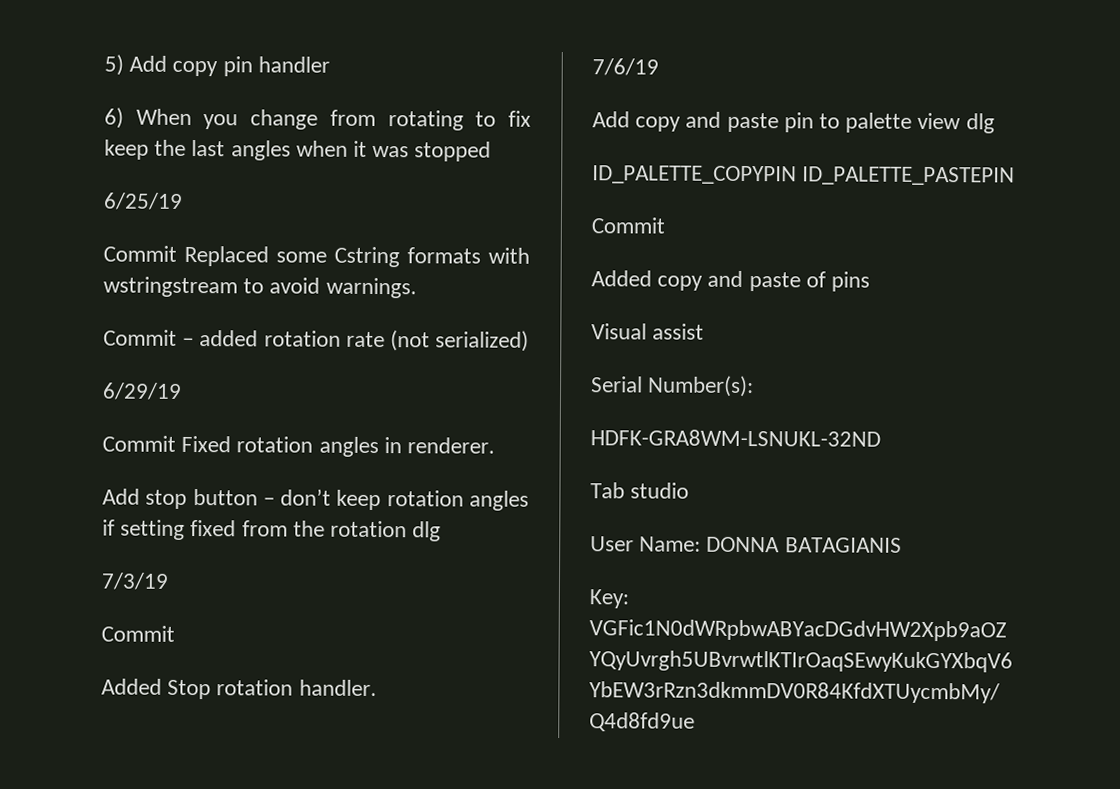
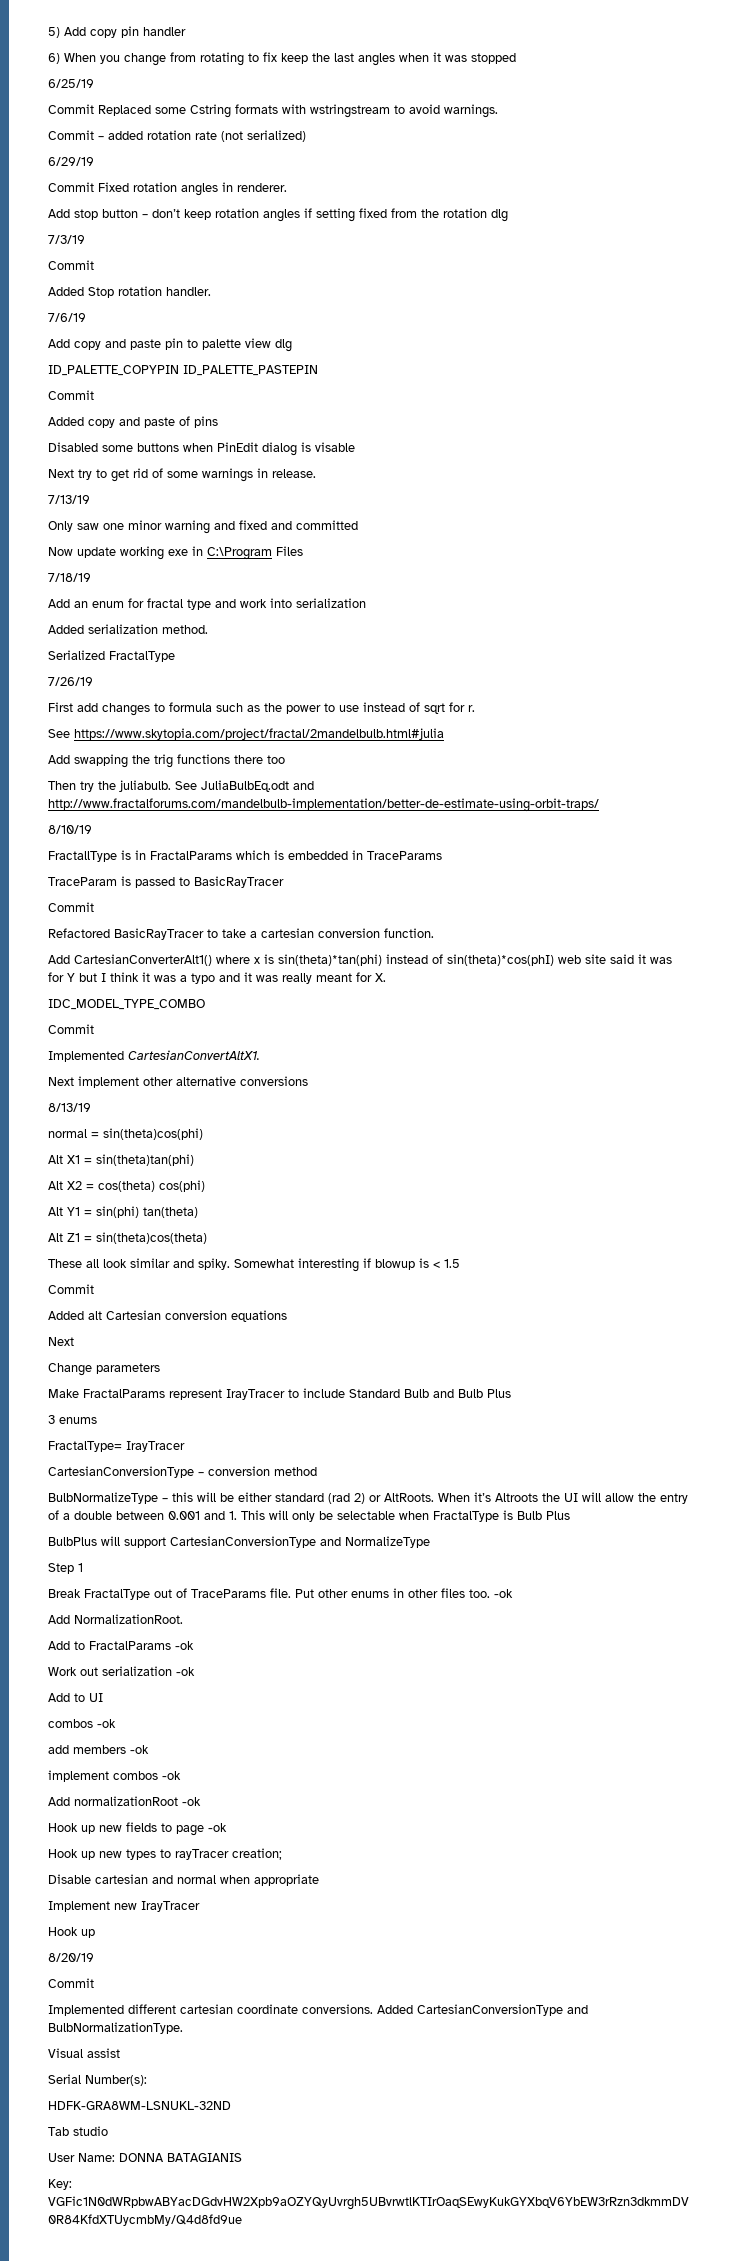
(871, 281) none -> [48,442,355,456] [48,468,316,482] [48,495,90,504] [48,520,358,534] [48,546,303,560] [48,573,91,582] [48,598,366,610] [48,624,208,634] [48,650,175,662] [48,677,93,686] [48,702,475,716] [48,728,444,740] [48,754,285,768] [48,780,314,792] [48,798,599,812] [48,825,92,834] [48,850,442,862] [48,876,284,888] [48,902,94,912] [48,928,434,940] [48,954,672,966] [48,972,386,984] [48,999,205,1010] [48,1024,94,1034] [48,1050,260,1062] [48,1076,308,1088] [48,1103,91,1112] [48,1128,203,1140] [48,1154,194,1166] [48,1180,205,1192] [48,1206,198,1218] [48,1232,207,1244] [48,1258,460,1272] [48,1284,94,1294] [48,1310,287,1322] [48,1337,74,1346] [48,1363,160,1376] [48,1388,511,1400] [48,1415,97,1424] [48,1441,185,1452] [48,1466,317,1478] [48,1492,688,1504] [48,1510,570,1522] [48,1536,430,1548] [48,1563,83,1574] [48,1588,513,1600] [48,1614,183,1624] [48,1641,194,1650] [48,1666,195,1676] [48,1693,103,1702] [48,1719,116,1728] [48,1745,149,1754] [48,1770,181,1782] [48,1796,201,1806] [48,1822,227,1836] [48,1848,282,1860] [48,1874,319,1886] [48,1901,200,1912] [48,1927,95,1938] [48,1953,94,1962] [48,1978,94,1988] [48,2004,588,2016] [48,2022,183,2034] // Disabled some buttons when PinEdit dialog is visable // Next try to get rid of some warnings in release. // 7/13/19 // Only saw one minor warning and fixed and committed // Now update working exe in C:\Program Files // 7/18/19 // Add an enum for fractal type and work into serialization // Added serialization method. // Serialized FractalType // 7/26/19 // First add changes to formula such as the power to use instead of sqrt for r. // See https://www.skytopia.com/project/fractal/2mandelbulb.html#julia // Add swapping the trig functions there too // Then try the juliabulb. See JuliaBulbEq.odt and http://www.fractalforums.com/mandelbulb-implementation/better-de-estimate-using-orbit-traps/ // 8/10/19 // FractallType is in FractalParams which is embedded in TraceParams // TraceParam is passed to BasicRayTracer // Commit // Refactored BasicRayTracer to take a cartesian conversion function. // Add CartesianConverterAlt1() where x is sin(theta)*tan(phi) instead of sin(theta)*cos(phI) web site said it was for Y but I think it was a typo and it was really meant for X. // IDC_MODEL_TYPE_COMBO // Commit // Implemented CartesianConvertAltX1. // Next implement other alternative conversions // 8/13/19 // normal = sin(theta)cos(phi) // Alt X1 = sin(theta)tan(phi) // Alt X2 = cos(theta) cos(phi) // Alt Y1 = sin(phi) tan(theta) // Alt Z1 = sin(theta)cos(theta) // These all look similar and spiky. Somewhat interesting if blowup is < 1.5 // Commit // Added alt Cartesian conversion equations // Next // Change parameters // Make FractalParams represent IrayTracer to include Standard Bulb and Bulb Plus // 3 enums // FractalType= IrayTracer // CartesianConversionType – conversion method // BulbNormalizeType – this will be either standard (rad 2) or AltRoots. When it’s Altroots the UI will allow the entry of a double between 0.001 and 1. This will only be selectable when FractalType is Bulb Plus // BulbPlus will support CartesianConversionType and NormalizeType // Step 1 // Break FractalType out of TraceParams file. Put other enums in other files too. -ok // Add NormalizationRoot. // Add to FractalParams -ok // Work out serialization -ok // Add to UI // combos -ok // add members -ok // implement combos -ok // Add normalizationRoot -ok // Hook up new fields to page -ok // Hook up new types to rayTracer creation; // Disable cartesian and normal when appropriate // Implement new IrayTracer // Hook up // 8/20/19 // Commit // Implemented different cartesian coordinate conversions. Added CartesianConversionType and BulbNormalizationType.

